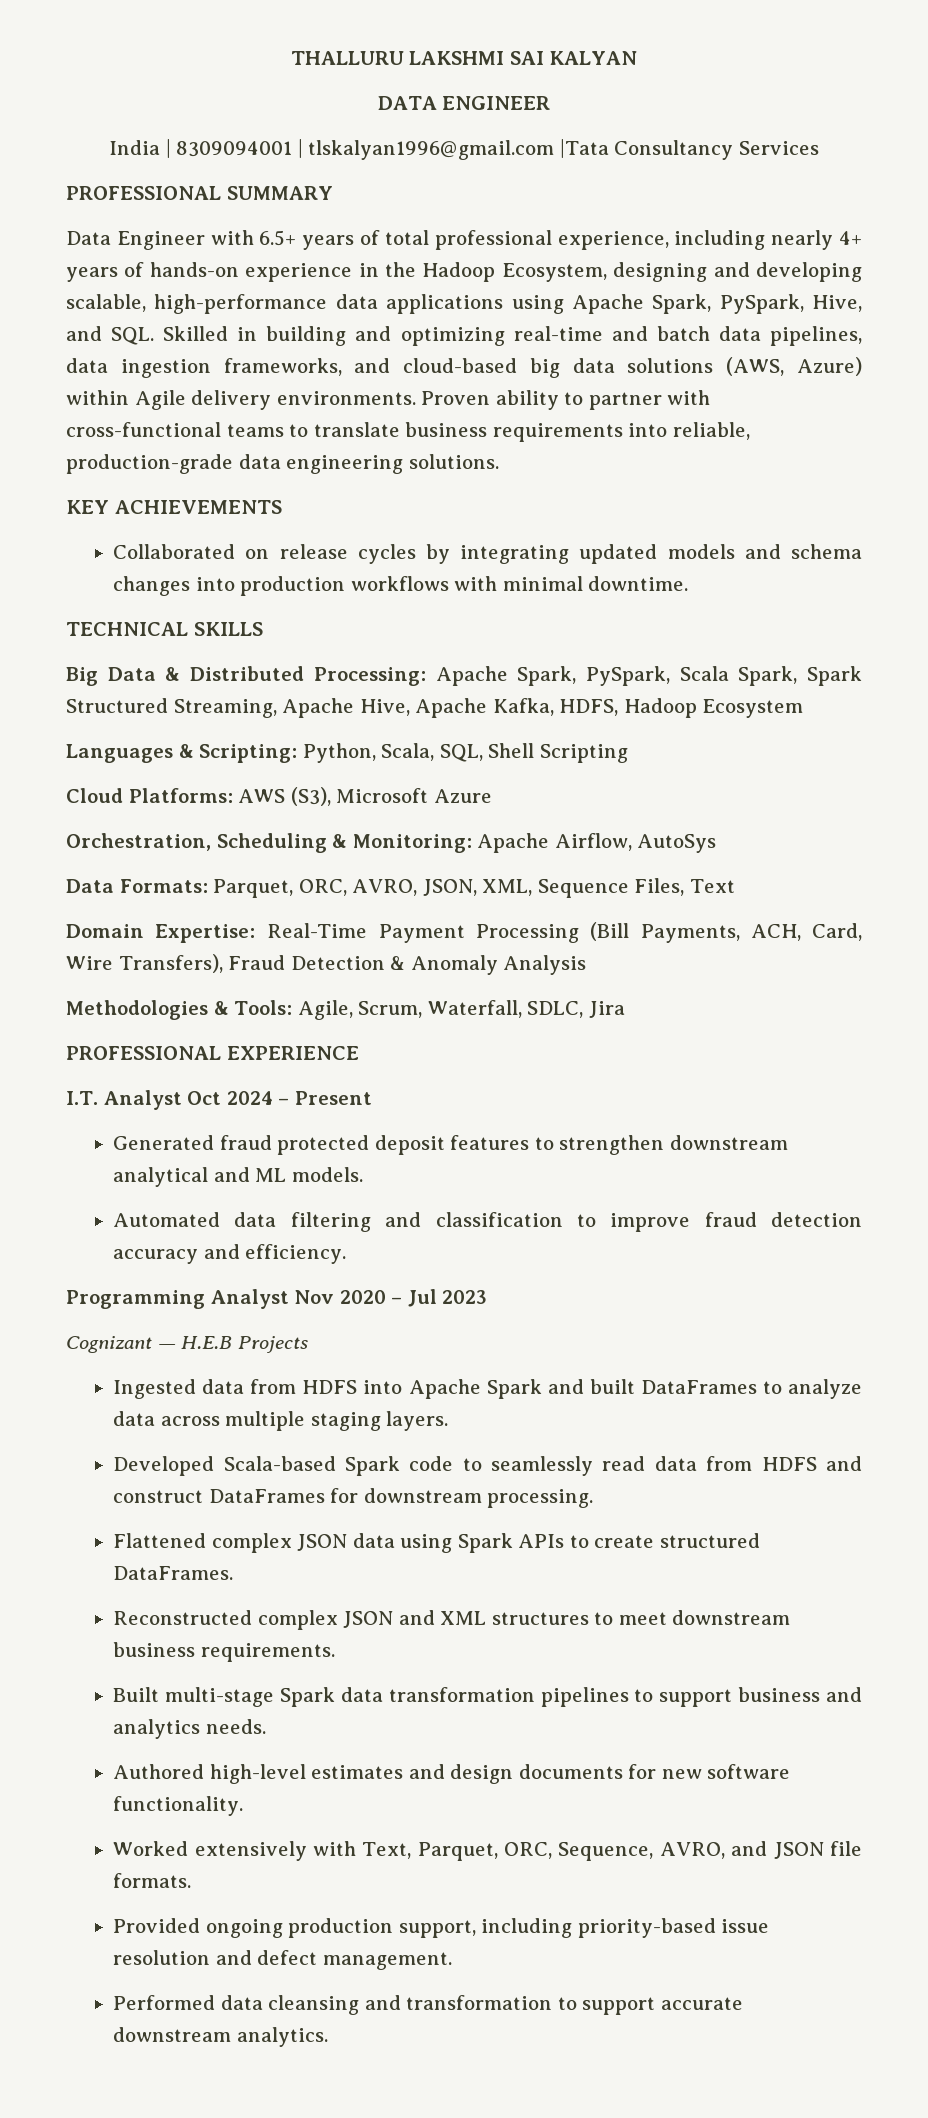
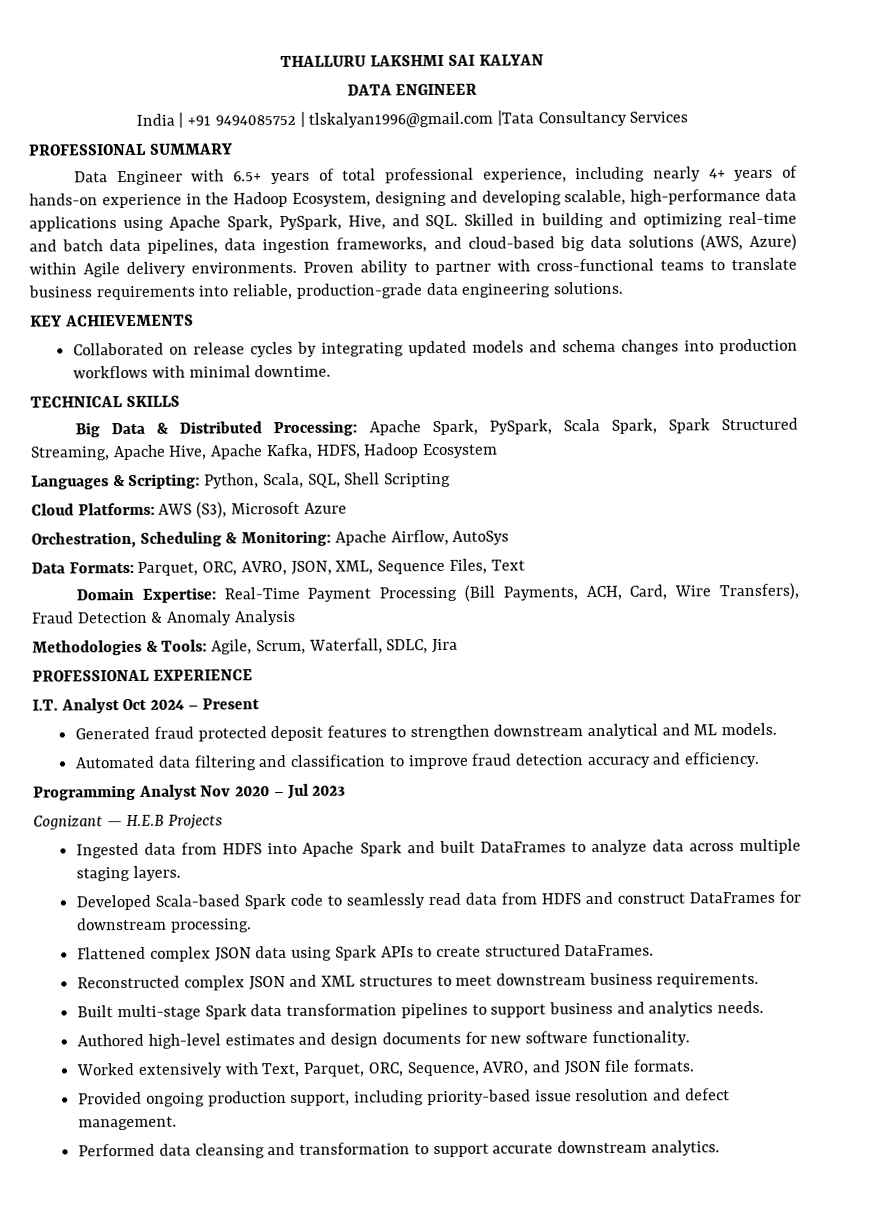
[176,141,293,157] 8309094001 -> [187,114,296,126] +91 9494085752

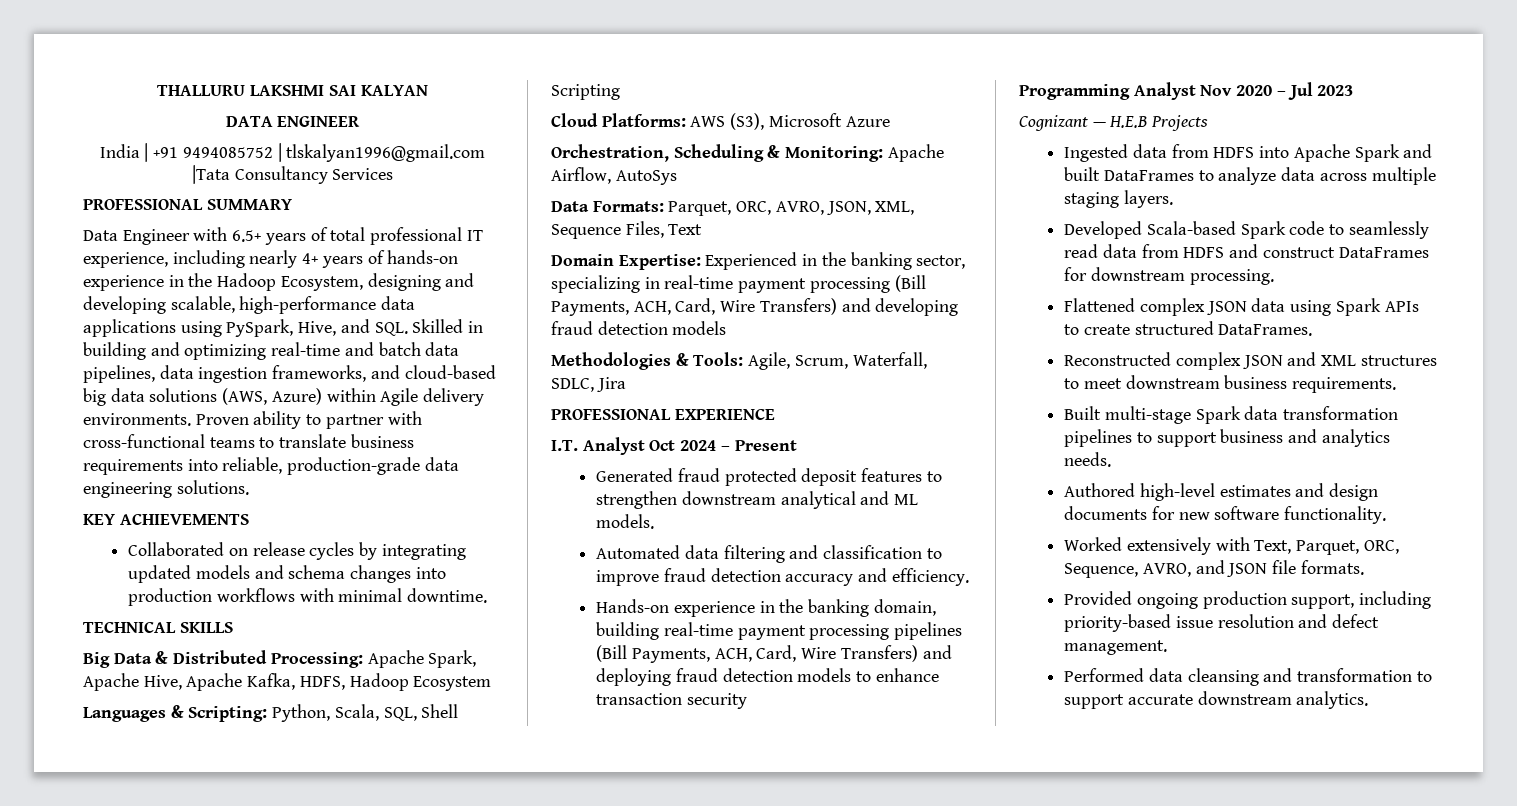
(474, 175) none -> [466,230,483,241] IT
[168,215,273,231] Apache Spark, -> (222, 329) none
[488,417,798,435] [30,446,110,461] PySpark, Scala Spark, Spark Structured Streaming, -> (477, 659) none
[223,582,800,602] [31,609,296,626] Real-Time Payment Processing (Bill Payments, ACH, Card, Wire Transfers), Fraud Detection & Anomaly Analysis -> [705,252,966,270] [551,275,926,293] [551,298,959,316] [551,321,727,335] Experienced in the banking sector, specializing in real-time payment processing (Bill Payments, ACH, Card, Wire Transfers) and developing fraud detection models
(761, 759) none -> [596,599,936,617] [596,622,963,640] [596,645,952,663] [596,668,939,686] [596,693,747,709] // Hands-on experience in the banking domain, building real-time payment processing pipelines (Bill Payments, ACH, Card, Wire Transfers) and deploying fraud detection models to enhance transaction security

